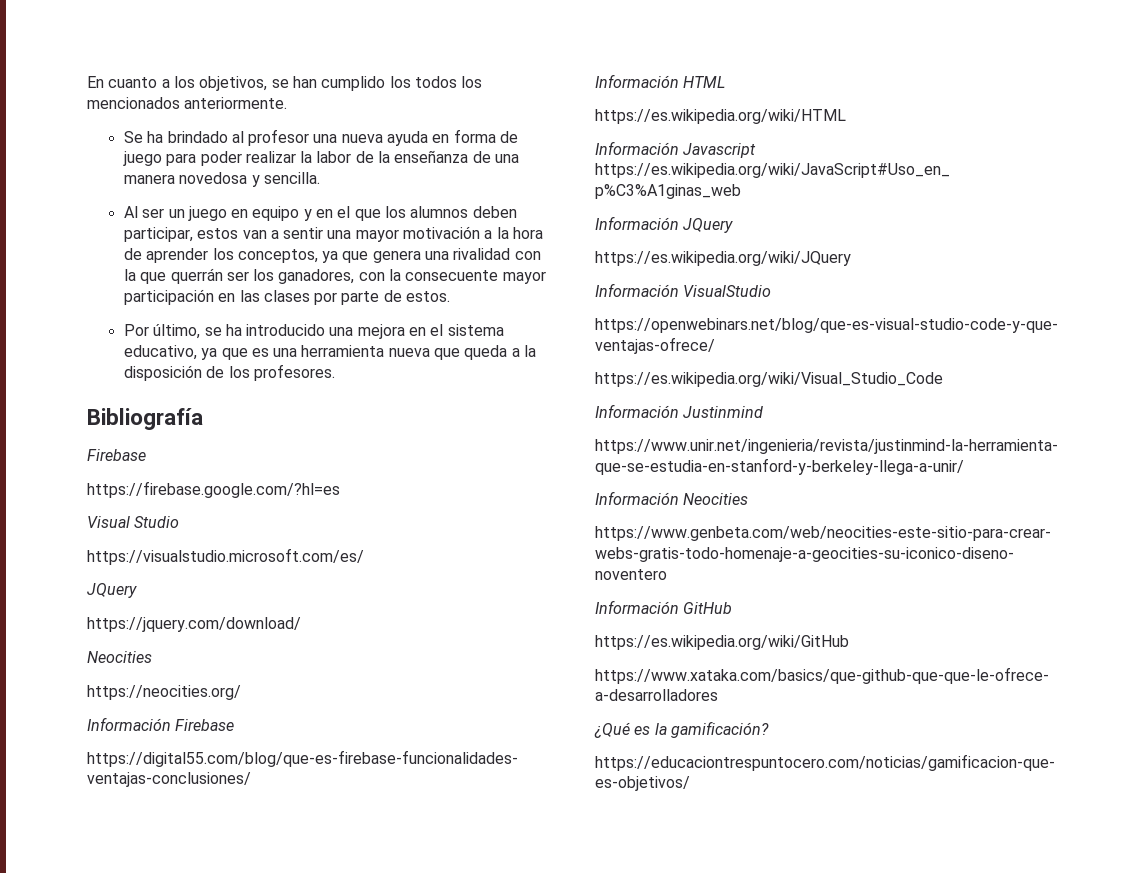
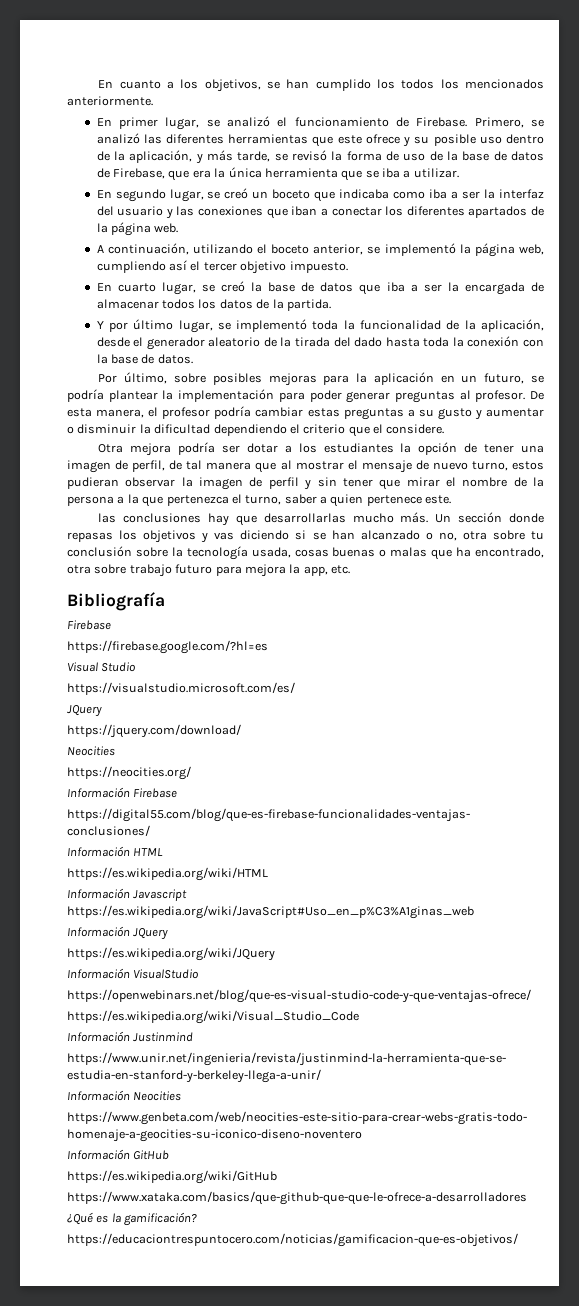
[123,129,519,146] [122,150,520,166] [123,172,320,187] [123,206,517,221] [123,226,544,242] [123,248,541,263] [123,268,546,284] [123,289,451,305] [123,324,504,339] [123,345,537,360] [123,364,335,381] Se ha brindado al profesor una nueva ayuda en forma de juego para poder realizar la labor de la enseñanza de una manera novedosa y sencilla. // Al ser un juego en equipo y en el que los alumnos deben participar, estos van a sentir una mayor motivación a la hora de aprender los conceptos, ya que genera una rivalidad con la que querrán ser los ganadores, con la consecuente mayor participación en las clases por parte de estos. // Por último, se ha introducido una mejora en el sistema educativo, ya que es una herramienta nueva que queda a la disposición de los profesores. -> [96,116,544,130] [96,133,544,147] [96,150,545,164] [96,167,459,181] [96,188,544,202] [96,206,544,219] [96,222,179,236] [96,243,544,257] [96,260,348,274] [96,281,545,295] [96,299,331,311] [96,319,544,333] [96,336,544,350] [96,354,193,364] [98,372,544,386] [67,389,544,403] [67,406,544,420] [67,424,445,437] [98,442,544,456] [67,460,544,473] [67,477,544,490] [67,494,452,507] [98,512,544,526] [67,530,544,543] [67,546,545,560] [67,564,350,577] En primer lugar, se analizó el funcionamiento de Firebase. Primero, se analizó las diferentes herramientas que este ofrece y su posible uso dentro de la aplicación, y más tarde, se revisó la forma de uso de la base de datos de Firebase, que era la única herramienta que se iba a utilizar. // En segundo lugar, se creó un boceto que indicaba como iba a ser la interfaz del usuario y las conexiones que iban a conectar los diferentes apartados de la página web. // A continuación, utilizando el boceto anterior, se implementó la página web, cumpliendo así el tercer objetivo impuesto. // En cuarto lugar, se creó la base de datos que iba a ser la encargada de almacenar todos los datos de la partida. // Y por último lugar, se implementó toda la funcionalidad de la aplicación, desde el generador aleatorio de la tirada del dado hasta toda la conexión con la base de datos. // Por último, sobre posibles mejoras para la aplicación en un futuro, se podría plantear la implementación para poder generar preguntas al profesor. De esta manera, el profesor podría cambiar estas preguntas a su gusto y aumentar o disminuir la dificultad dependiendo el criterio que el considere. // Otra mejora podría ser dotar a los estudiantes la opción de tener una imagen de perfil, de tal manera que al mostrar el mensaje de nuevo turno, estos pudieran observar la imagen de perfil y sin tener que mirar el nombre de la persona a la que pertenezca el turno, saber a quien pertenece este. // las conclusiones hay que desarrollarlas mucho más. Un sección donde repasas los objetivos y vas diciendo si se han alcanzado o no, otra sobre tu conclusión sobre la tecnología usada, cosas buenas o malas que ha encontrado, otra sobre trabajo futuro para mejora la app, etc.

